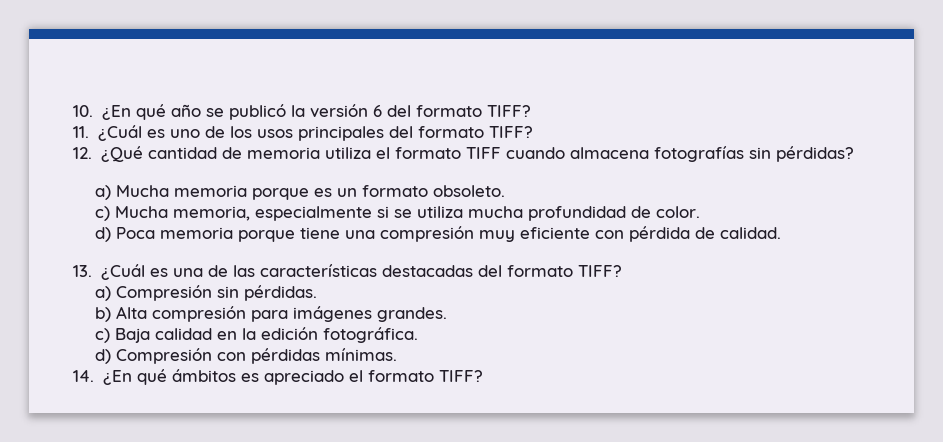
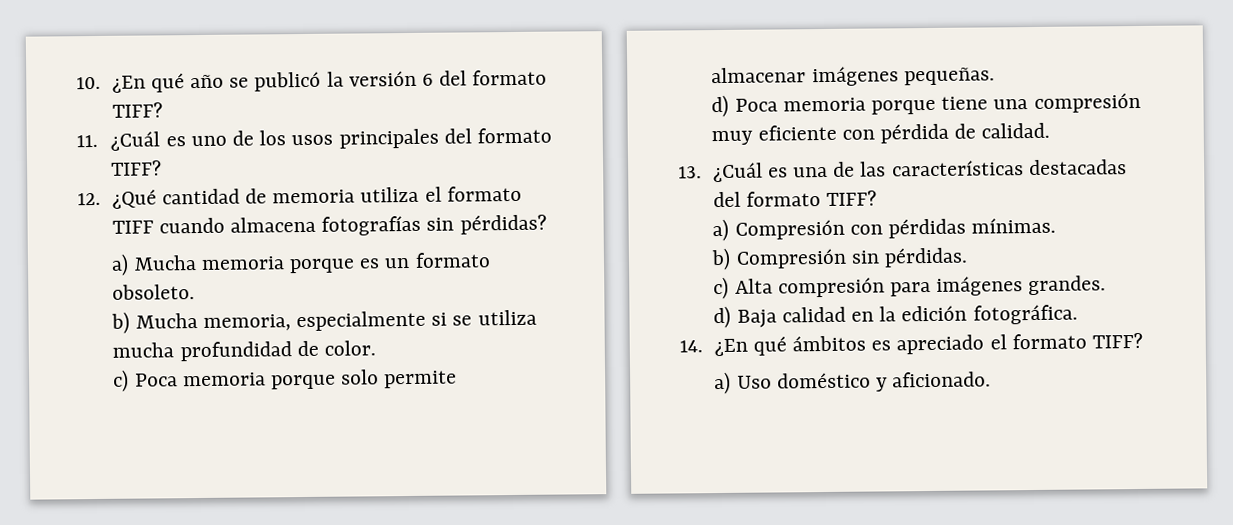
[95,206,111,221] c) -> [111,311,131,334] b)
(701, 212) none -> [113,369,458,392] [711,66,995,87] // c) Poca memoria porque solo permite almacenar imágenes pequeñas.
(213, 293) none -> [849,217,1057,239] [711,247,847,271] con pérdidas mínimas. // b) Compresión
[95,307,112,322] b) -> [713,276,730,300] c)
[95,328,111,343] c) -> [713,305,732,329] d)
[95,348,398,364] // d) Compresión con pérdidas mínimas. -> (1078, 314) none
(483, 376) none -> [714,371,992,395] // a) Uso doméstico y aficionado.

